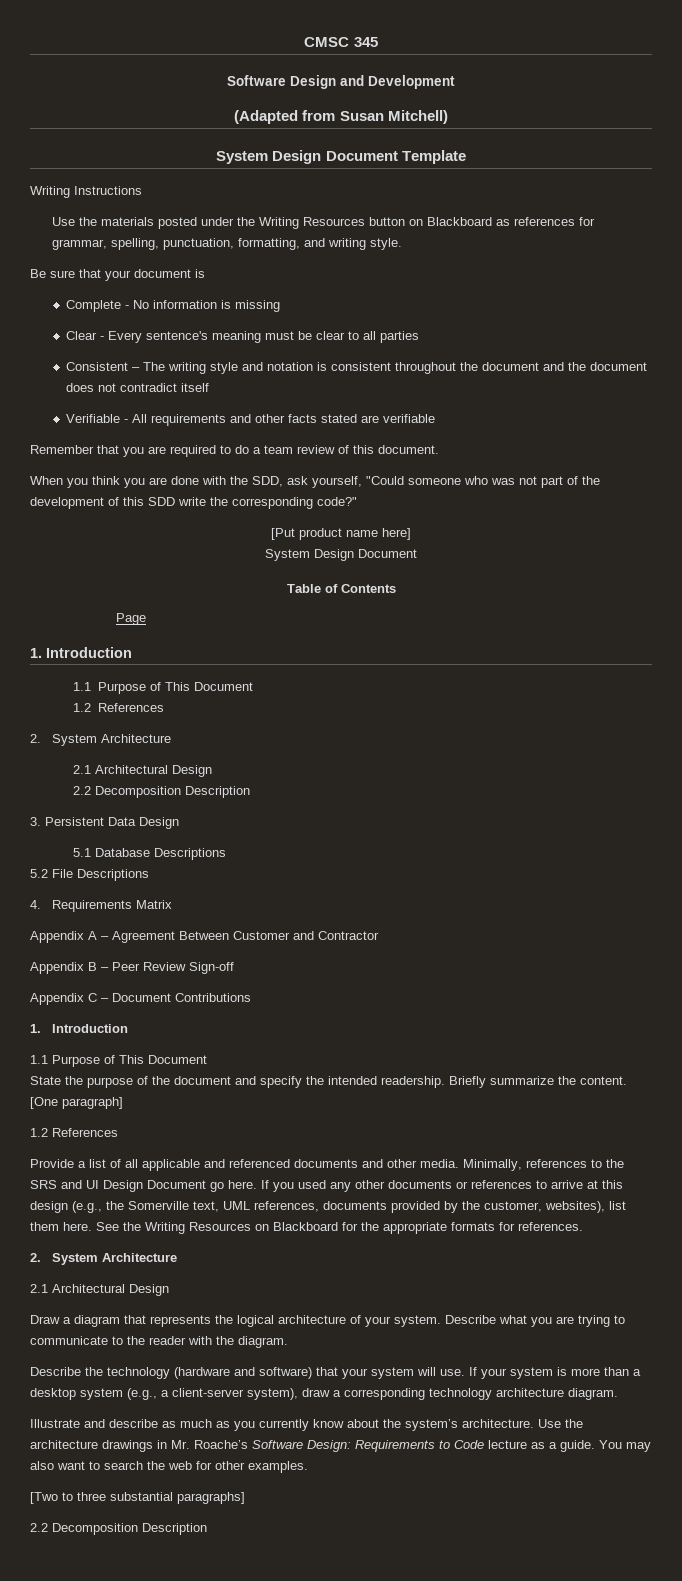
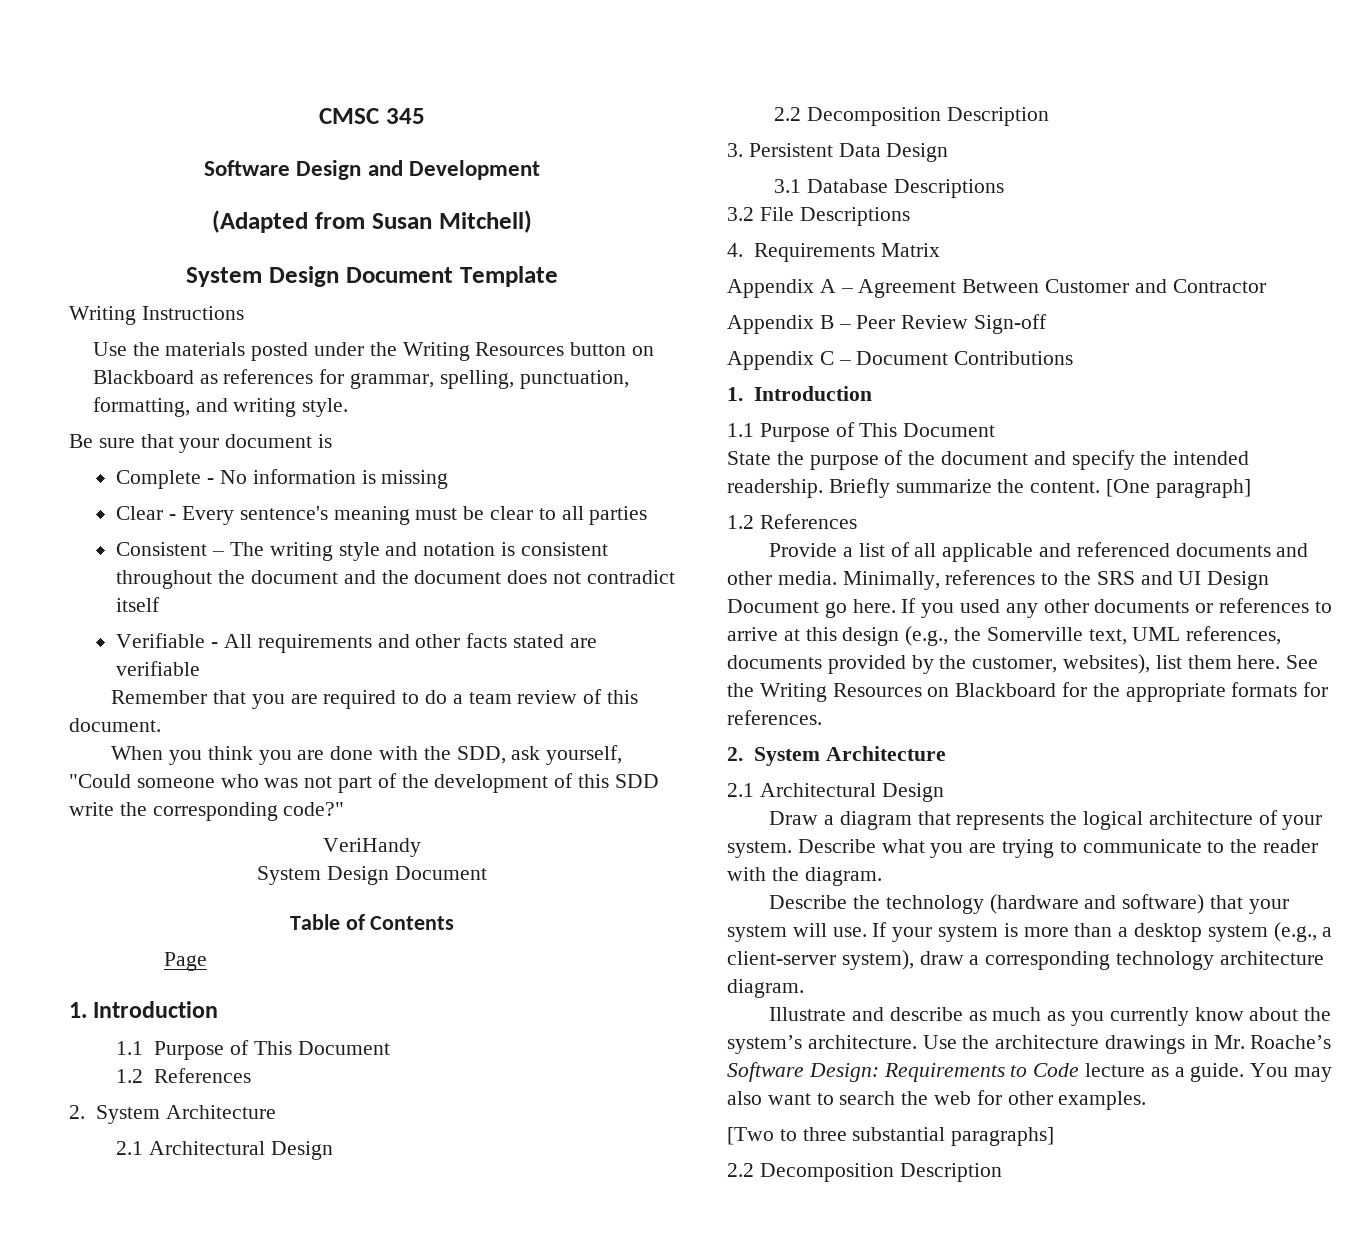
[271,528,411,540] [Put product name here] -> [323,838,421,857] VeriHandy
[73,848,92,857] 5.1 -> [774,179,802,193] 3.1
[30,869,48,878] 5.2 -> [727,207,754,221] 3.2

